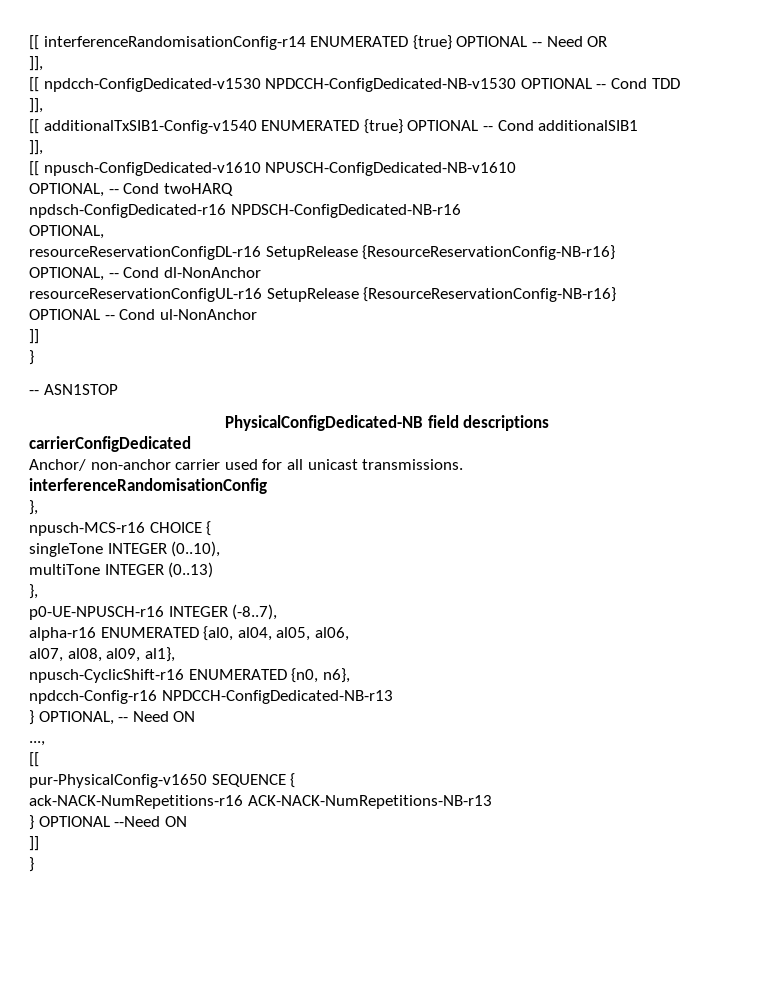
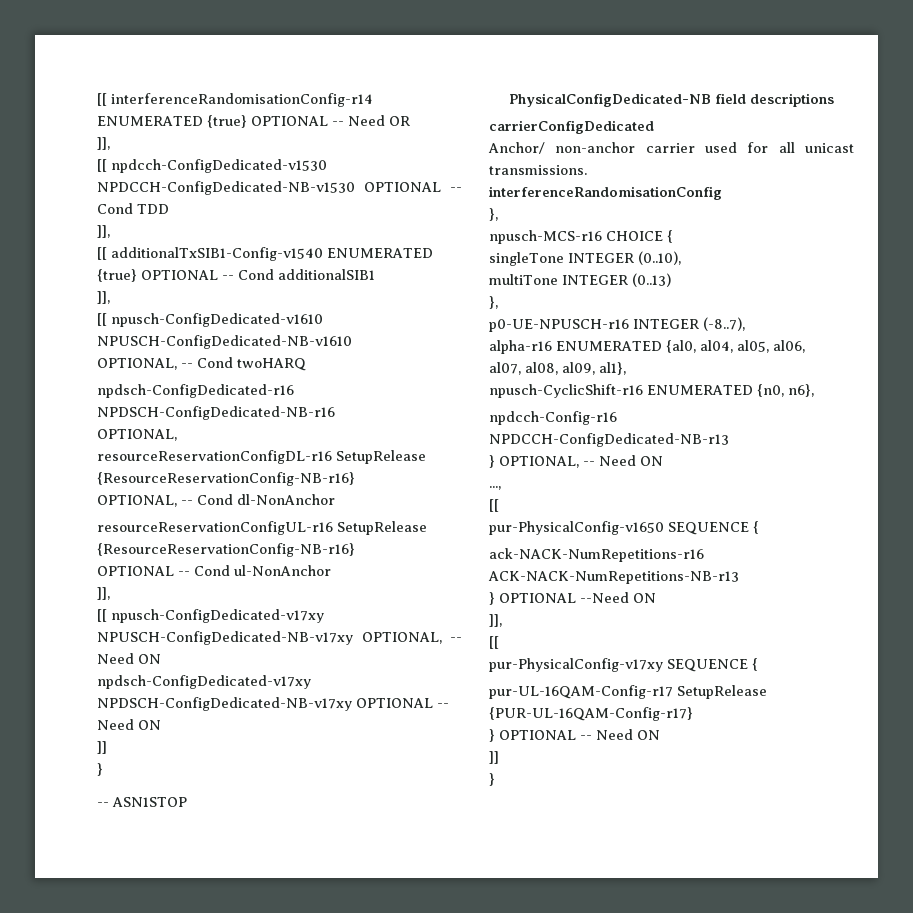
(257, 314) none -> [97,587,110,600] [97,609,324,623] [97,631,462,645] [97,653,161,664] [97,675,311,689] [97,697,449,711] [97,719,161,730] // ]], // [[ npusch-ConfigDedicated-v17xy NPUSCH-ConfigDedicated-NB-v17xy OPTIONAL, -- Need ON // npdsch-ConfigDedicated-v17xy NPDSCH-ConfigDedicated-NB-v17xy OPTIONAL -- Need ON
(187, 821) none -> [489,614,502,627] [489,636,499,649] [489,658,758,672] [489,685,767,699] [489,707,693,721] [489,729,660,742] // ]], // [[ // pur-PhysicalConfig-v17xy SEQUENCE { // pur-UL-16QAM-Config-r17 SetupRelease {PUR-UL-16QAM-Config-r17} // } OPTIONAL -- Need ON

